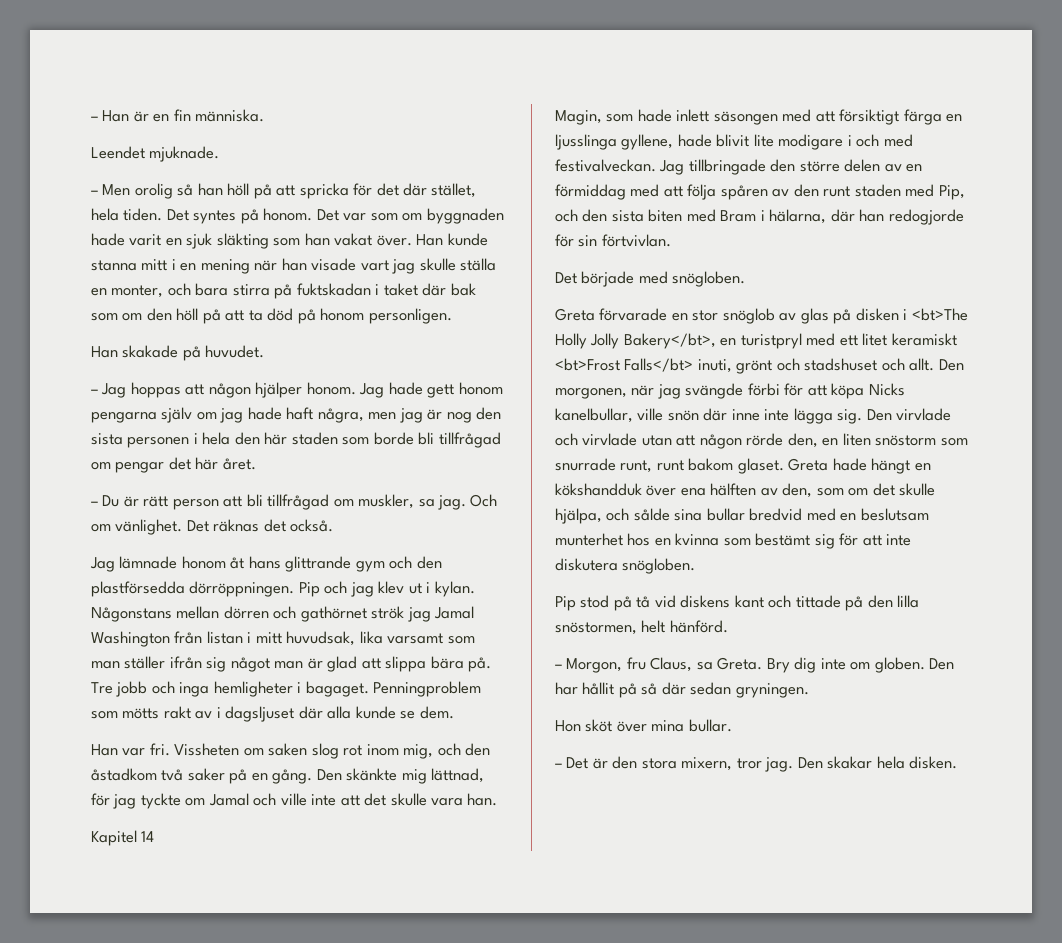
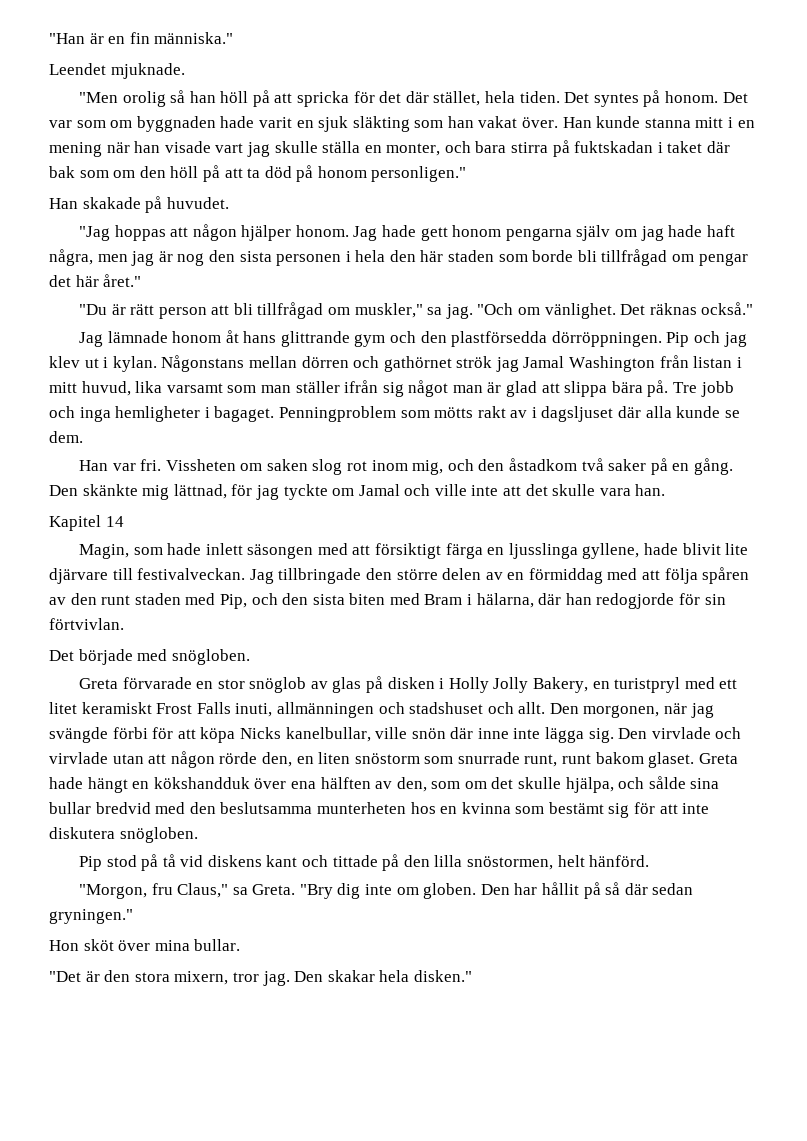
[91,110,130,122] – Han -> [49,33,85,44] "Han
[195,109,265,122] människa. -> [154,32,234,44] människa."
[91,184,131,196] – Men -> [78,92,118,103] "Men
[368,308,452,324] personligen. -> [371,166,467,182] personligen."
[91,383,127,398] – Jag -> [78,226,110,241] "Jag
[222,458,256,470] [91,495,120,507] året. // – Du -> [103,274,142,287] [78,304,107,315] året." // "Du
[358,494,415,509] muskler, -> [354,303,423,318] muskler,"
[470,494,498,507] Och -> [477,303,514,315] "Och
[263,519,334,532] det också. -> [701,302,754,315] också."
[286,631,356,646] huvudsak, -> [81,381,131,396] huvud,
[778,134,913,150] modigare i och med -> [49,568,133,584] djärvare till
[911,308,968,321] <bt>The -> (445, 683) none
[623,333,716,349] Bakery</bt>, -> [532,677,588,693] Bakery,
[555,358,773,374] <bt>Frost Falls</bt> inuti, grönt -> [156,702,374,718] Frost Falls inuti, allmänningen
[840,508,929,521] [555,533,623,546] en beslutsam munterhet -> [189,802,406,814] den beslutsamma munterheten
[555,657,693,673] – Morgon, fru Claus, -> [78,883,229,899] "Morgon, fru Claus,"
[766,658,790,673] Bry -> [299,884,333,899] "Bry
[735,683,809,698] gryningen. -> [49,909,133,924] gryningen."
[555,757,589,769] – Det -> [49,971,81,982] "Det
[909,756,958,769] disken. -> [413,970,472,982] disken."

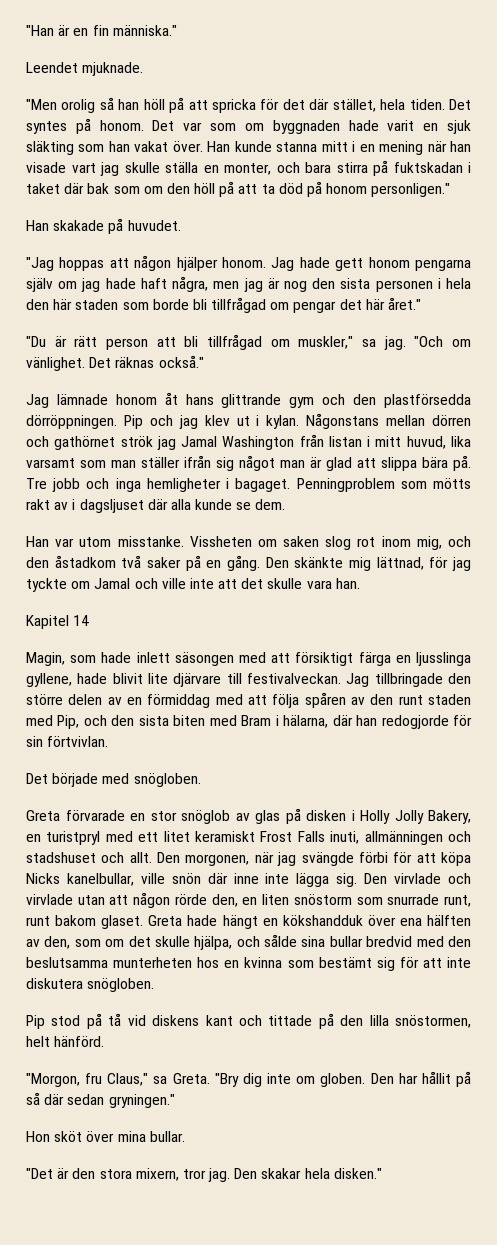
[140,459,162,471] fri. -> [79,536,184,547] utom misstanke.

